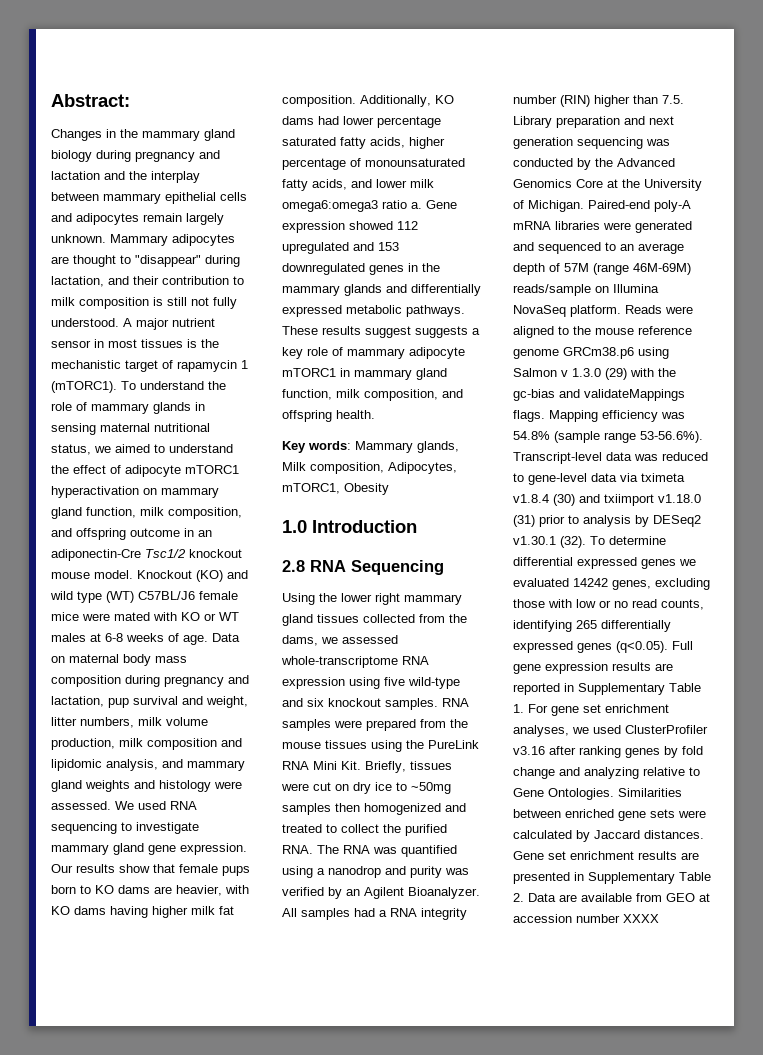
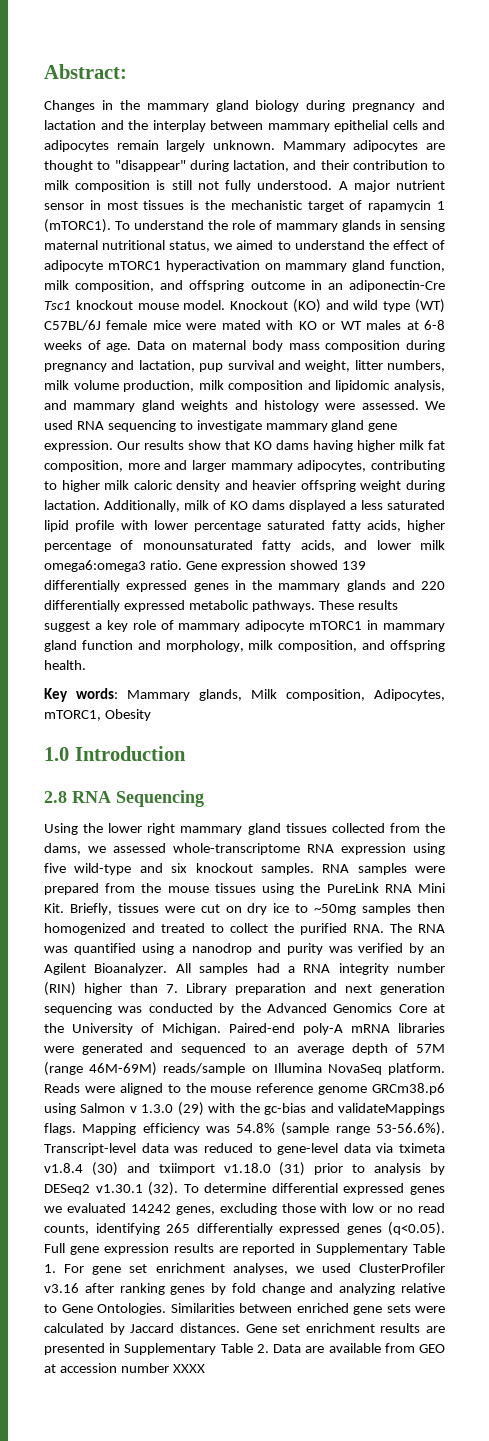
[145,549,186,558] Tsc1/2 -> [44,301,71,310] Tsc1
[138,591,195,600] C57BL/J6 -> [44,320,101,331] C57BL/6J
[179,864,250,876] [51,885,249,896] female pups born to KO dams are heavier, with -> (250, 445) none
[282,95,454,107] [282,116,339,125] composition. Additionally, KO dams had -> [44,460,445,472] [44,480,445,492] [44,500,445,512] [44,520,148,532] composition, more and larger mammary adipocytes, contributing to higher milk caloric density and heavier offspring weight during lactation. Additionally, milk of KO dams displayed a less saturated lipid profile with
[382,200,422,209] ratio a. -> [149,560,182,570] ratio.
[397,221,418,230] [282,242,399,254] [282,263,365,275] 112 upregulated and 153 downregulated -> [341,561,366,570] [44,580,188,592] 139 differentially expressed
(407, 288) none -> [421,581,445,590] 220
[415,326,468,338] suggests -> (90, 626) none
[282,389,332,400] function, -> [81,640,244,652] function and morphology,
[662,95,684,104] 7.5. -> [166,984,178,993] 7.

